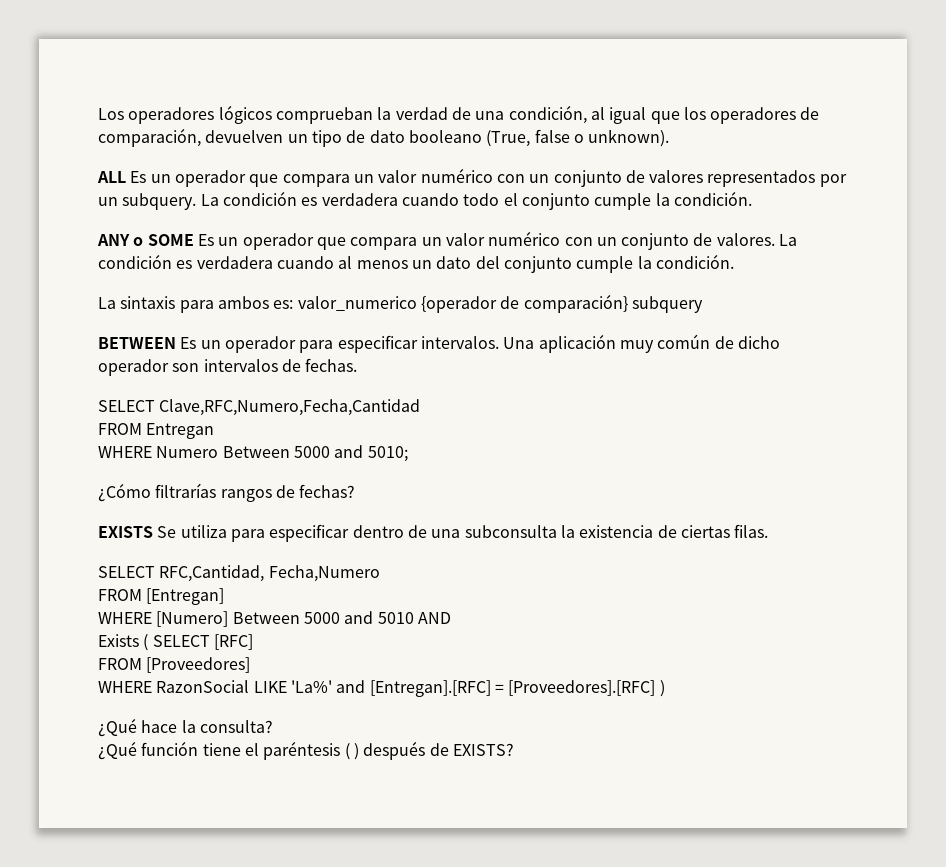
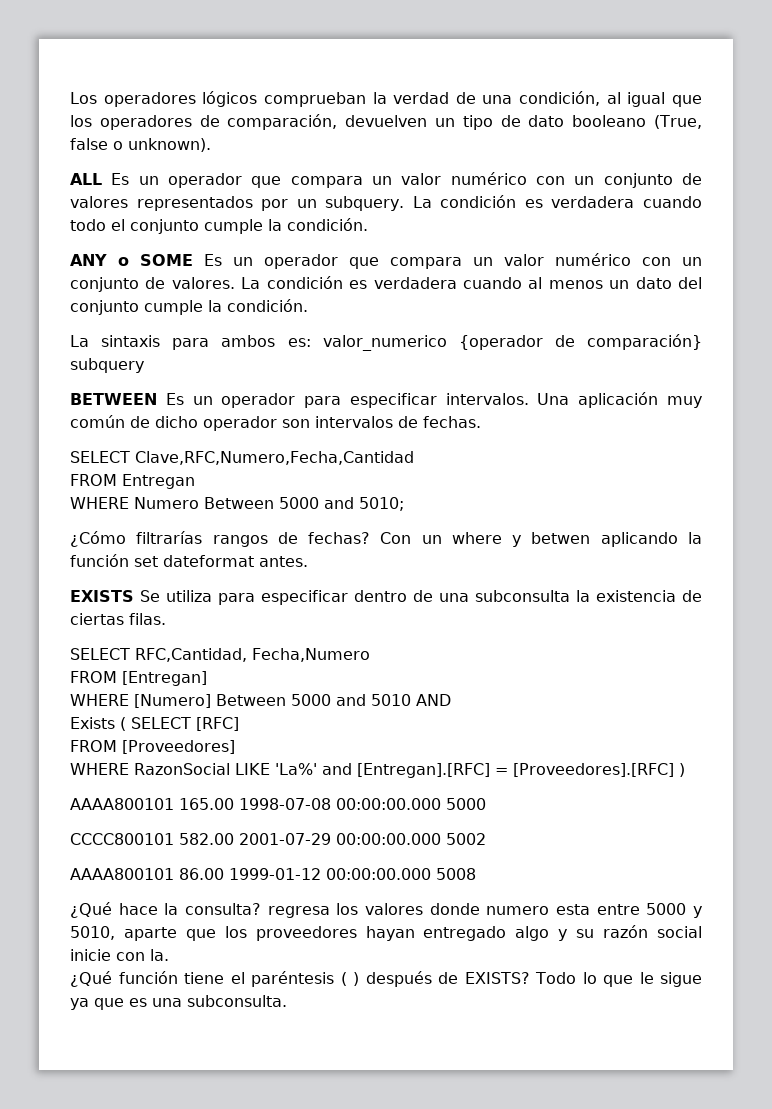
(356, 491) none -> [380,532,702,547] [70,554,308,567] Con un where y betwen aplicando la función set dateformat antes.
[98,718,273,737] ¿Qué hace la consulta? -> [70,798,486,810] [70,833,486,845] [70,868,476,880] [70,902,702,918] [70,925,702,941] [70,949,169,961] AAAA800101 165.00 1998-07-08 00:00:00.000 5000 // CCCC800101 582.00 2001-07-29 00:00:00.000 5002 // AAAA800101 86.00 1999-01-12 00:00:00.000 5008 // ¿Qué hace la consulta? regresa los valores donde numero esta entre 5000 y 5010, aparte que los proveedores hayan entregado algo y su razón social inicie con la.
(514, 749) none -> [535,972,702,987] [70,995,287,1010] Todo lo que le sigue ya que es una subconsulta.

